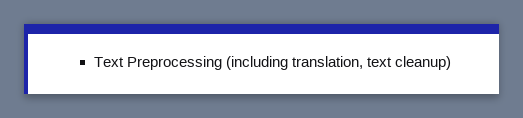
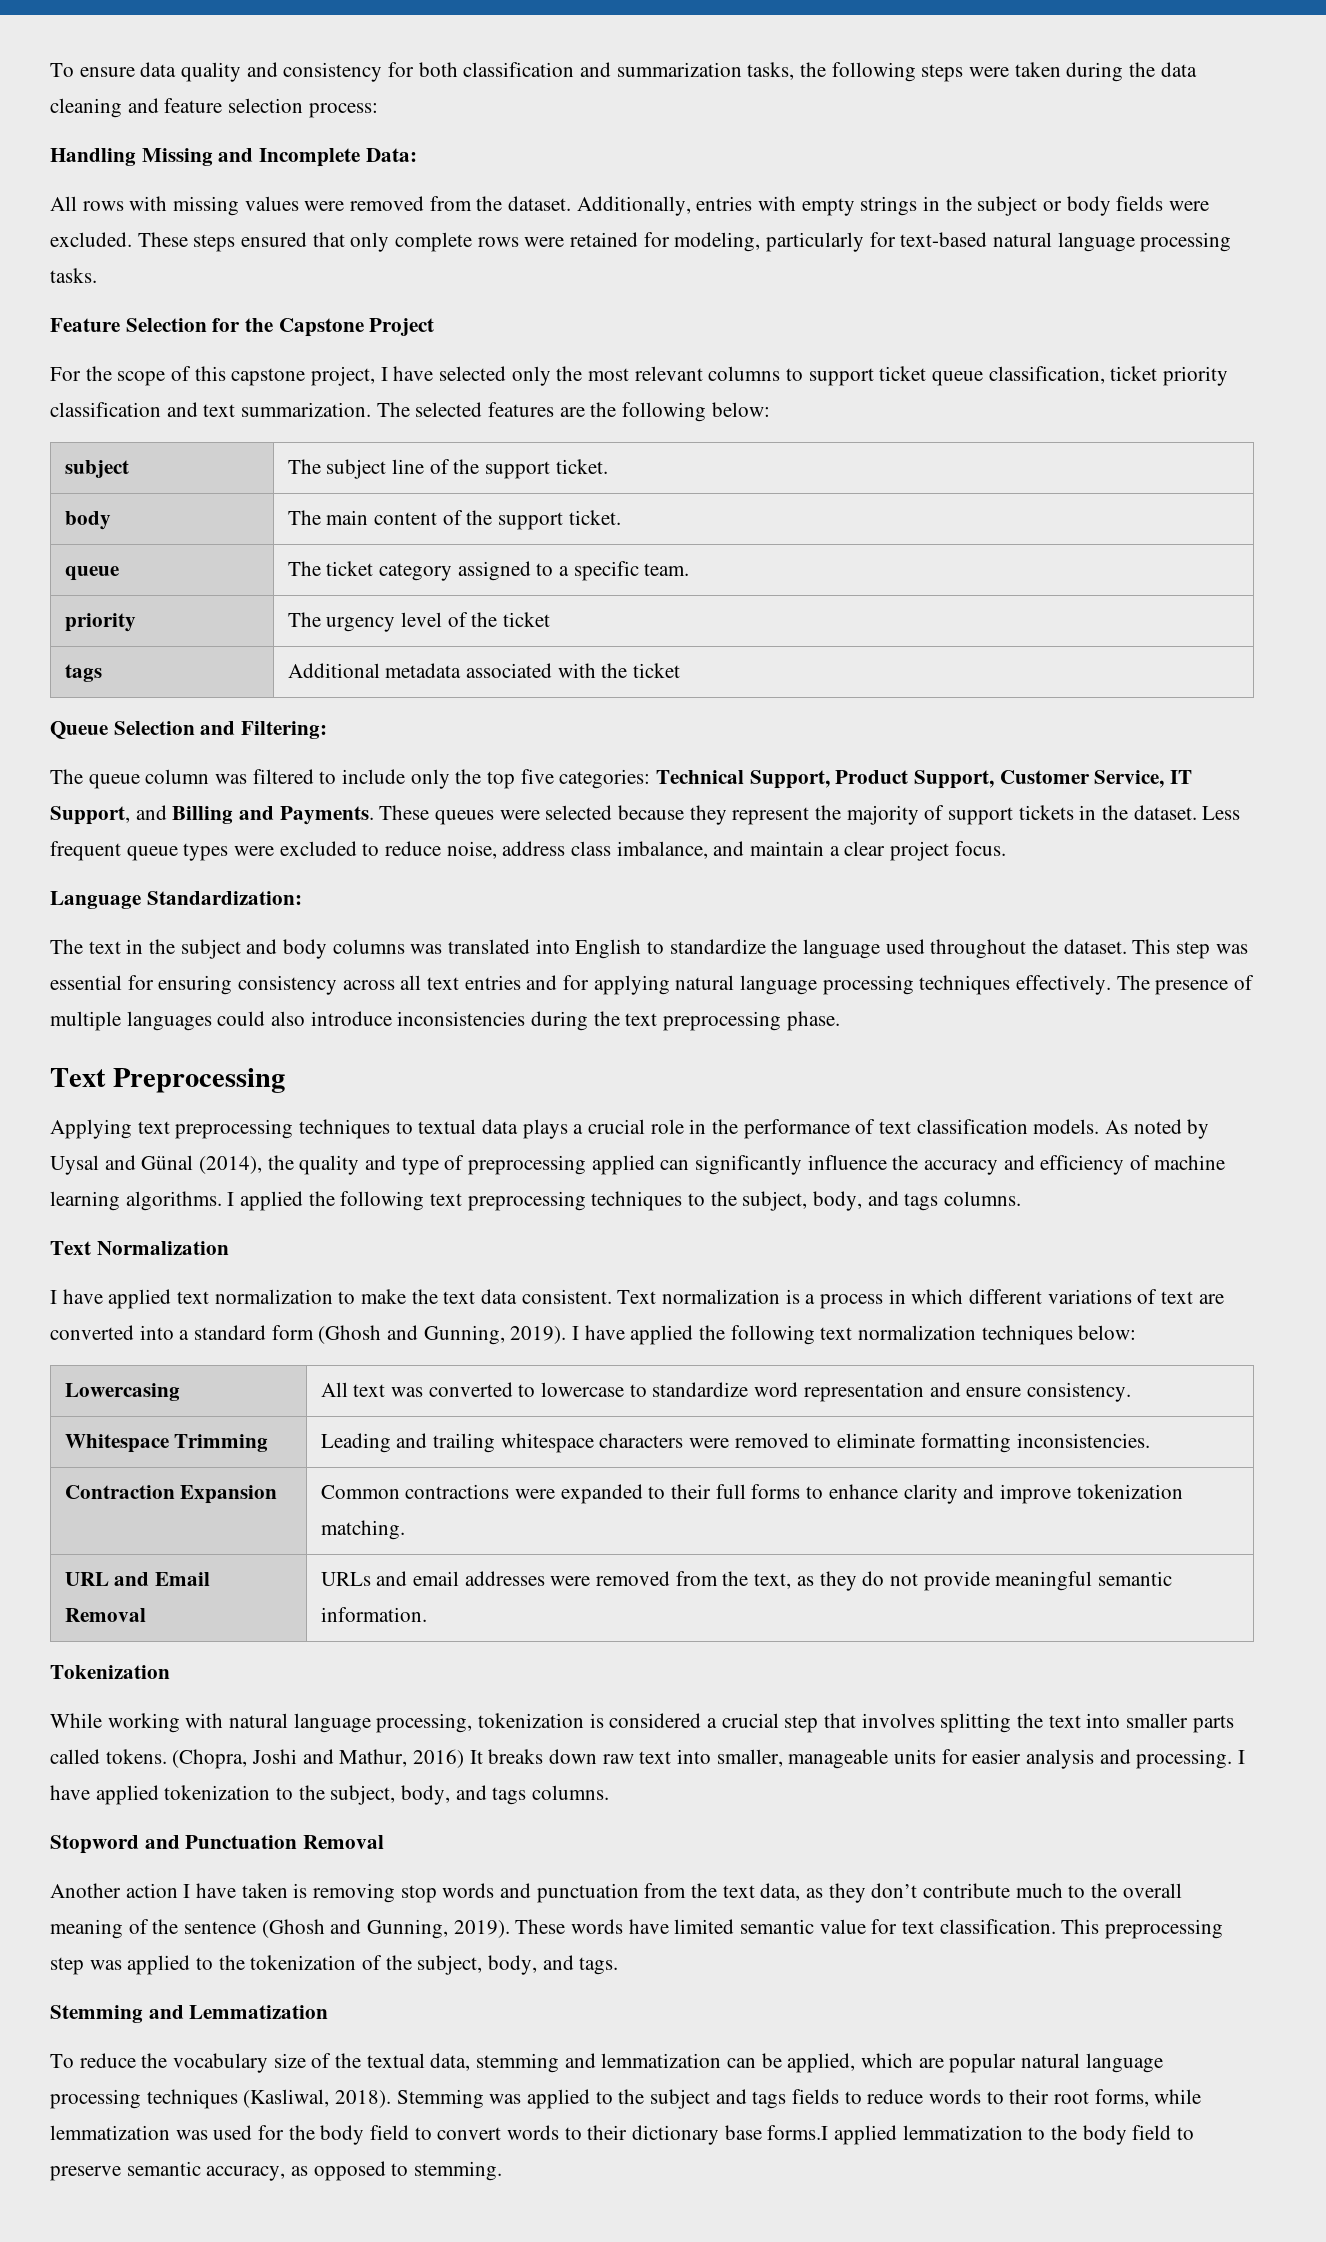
[93,56,451,70] Text Preprocessing (including translation, text cleanup) -> [50,62,1197,82] [50,98,378,118] [50,148,417,167] [50,196,1210,216] [50,232,1232,252] [50,268,97,283] [50,318,435,337] [50,366,1229,386] [50,402,770,422] [64,460,129,478] [287,459,608,479] [64,511,111,530] [287,510,621,530] [64,566,119,581] [287,561,690,581] [64,613,136,632] [287,612,551,632] [64,664,102,682] [287,663,681,678] [50,721,328,739] [50,769,1193,789] [50,805,1241,825] [50,841,1006,861] [50,891,302,909] [50,939,1248,959] [50,975,1255,995] [50,1011,840,1031] [50,1068,285,1093] [50,1119,1210,1139] [50,1155,1225,1175] [50,1191,1022,1211] [50,1241,229,1255] [50,1289,1224,1309] [50,1325,1137,1345] [64,1383,180,1401] [320,1382,1131,1402] [64,1434,269,1453] [320,1433,1150,1453] [64,1485,278,1504] [320,1484,1183,1504] [320,1520,405,1540] [64,1572,211,1586] [64,1608,146,1622] [320,1571,1172,1591] [320,1607,427,1622] [50,1665,170,1679] [50,1713,1234,1733] [50,1749,1246,1769] [50,1785,610,1805] [50,1835,385,1854] [50,1883,1182,1903] [50,1919,1224,1939] [50,1955,619,1975] [50,2005,329,2023] [50,2053,1163,2073] [50,2089,1202,2109] [50,2125,1195,2145] [50,2161,503,2181] To ensure data quality and consistency for both classification and summarization tasks, the following steps were taken during the data cleaning and feature selection process: // Handling Missing and Incomplete Data: // All rows with missing values were removed from the dataset. Additionally, entries with empty strings in the subject or body fields were excluded. These steps ensured that only complete rows were retained for modeling, particularly for text-based natural language processing tasks. // Feature Selection for the Capstone Project // For the scope of this capstone project, I have selected only the most relevant columns to support ticket queue classification, ticket priority classification and text summarization. The selected features are the following below: // subject | The subject line of the support ticket. // body | The main content of the support ticket. // queue | The ticket category assigned to a specific team. // priority | The urgency level of the ticket // tags | Additional metadata associated with the ticket // Queue Selection and Filtering: // The queue column was filtered to include only the top five categories: Technical Support, Product Support, Customer Service, IT Support, and Billing and Payments. These queues were selected because they represent the majority of support tickets in the dataset. Less frequent queue types were excluded to reduce noise, address class imbalance, and maintain a clear project focus. // Language Standardization: // The text in the subject and body columns was translated into English to standardize the language used throughout the dataset. This step was essential for ensuring consistency across all text entries and for applying natural language processing techniques effectively. The presence of multiple languages could also introduce inconsistencies during the text preprocessing phase. // Text Preprocessing // Applying text preprocessing techniques to textual data plays a crucial role in the performance of text classification models. As noted by Uysal and Günal (2014), the quality and type of preprocessing applied can significantly influence the accuracy and efficiency of machine learning algorithms. I applied the following text preprocessing techniques to the subject, body, and tags columns. // Text Normalization // I have applied text normalization to make the text data consistent. Text normalization is a process in which different variations of text are converted into a standard form (Ghosh and Gunning, 2019). I have applied the following text normalization techniques below: // Lowercasing | All text was converted to lowercase to standardize word representation and ensure consistency. // Whitespace Trimming | Leading and trailing whitespace characters were removed to eliminate formatting inconsistencies. // Contraction Expansion | Common contractions were expanded to their full forms to enhance clarity and improve tokenization matching. // URL and Email Removal | URLs and email addresses were removed from the text, as they do not provide meaningful semantic information. // Tokenization // While working with natural language processing, tokenization is considered a crucial step that involves splitting the text into smaller parts called tokens. (Chopra, Joshi and Mathur, 2016) It breaks down raw text into smaller, manageable units for easier analysis and processing. I have applied tokenization to the subject, body, and tags columns. // Stopword and Punctuation Removal // Another action I have taken is removing stop words and punctuation from the text data, as they don’t contribute much to the overall meaning of the sentence (Ghosh and Gunning, 2019). These words have limited semantic value for text classification. This preprocessing step was applied to the tokenization of the subject, body, and tags. // Stemming and Lemmatization // To reduce the vocabulary size of the textual data, stemming and lemmatization can be applied, which are popular natural language processing techniques (Kasliwal, 2018). Stemming was applied to the subject and tags fields to reduce words to their root forms, while lemmatization was used for the body field to convert words to their dictionary base forms.I applied lemmatization to the body field to preserve semantic accuracy, as opposed to stemming.

